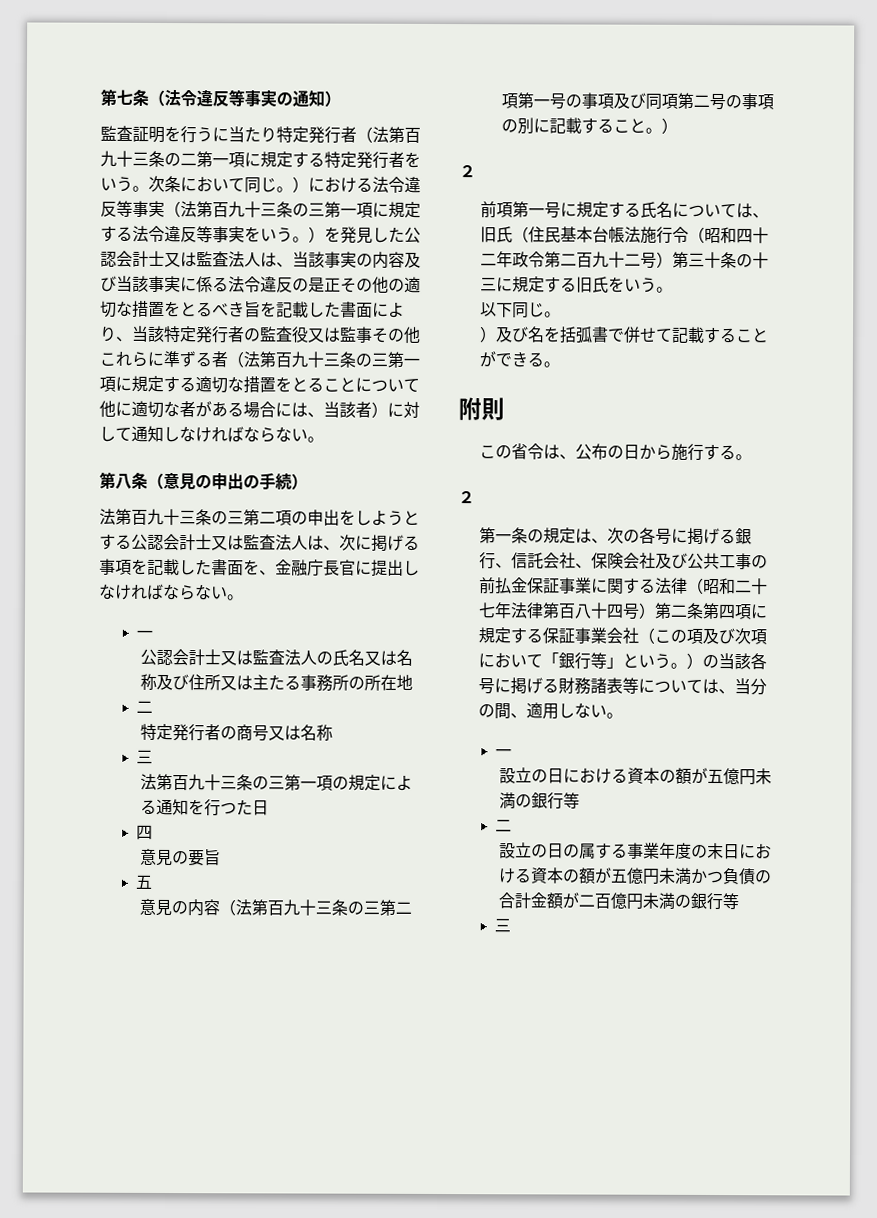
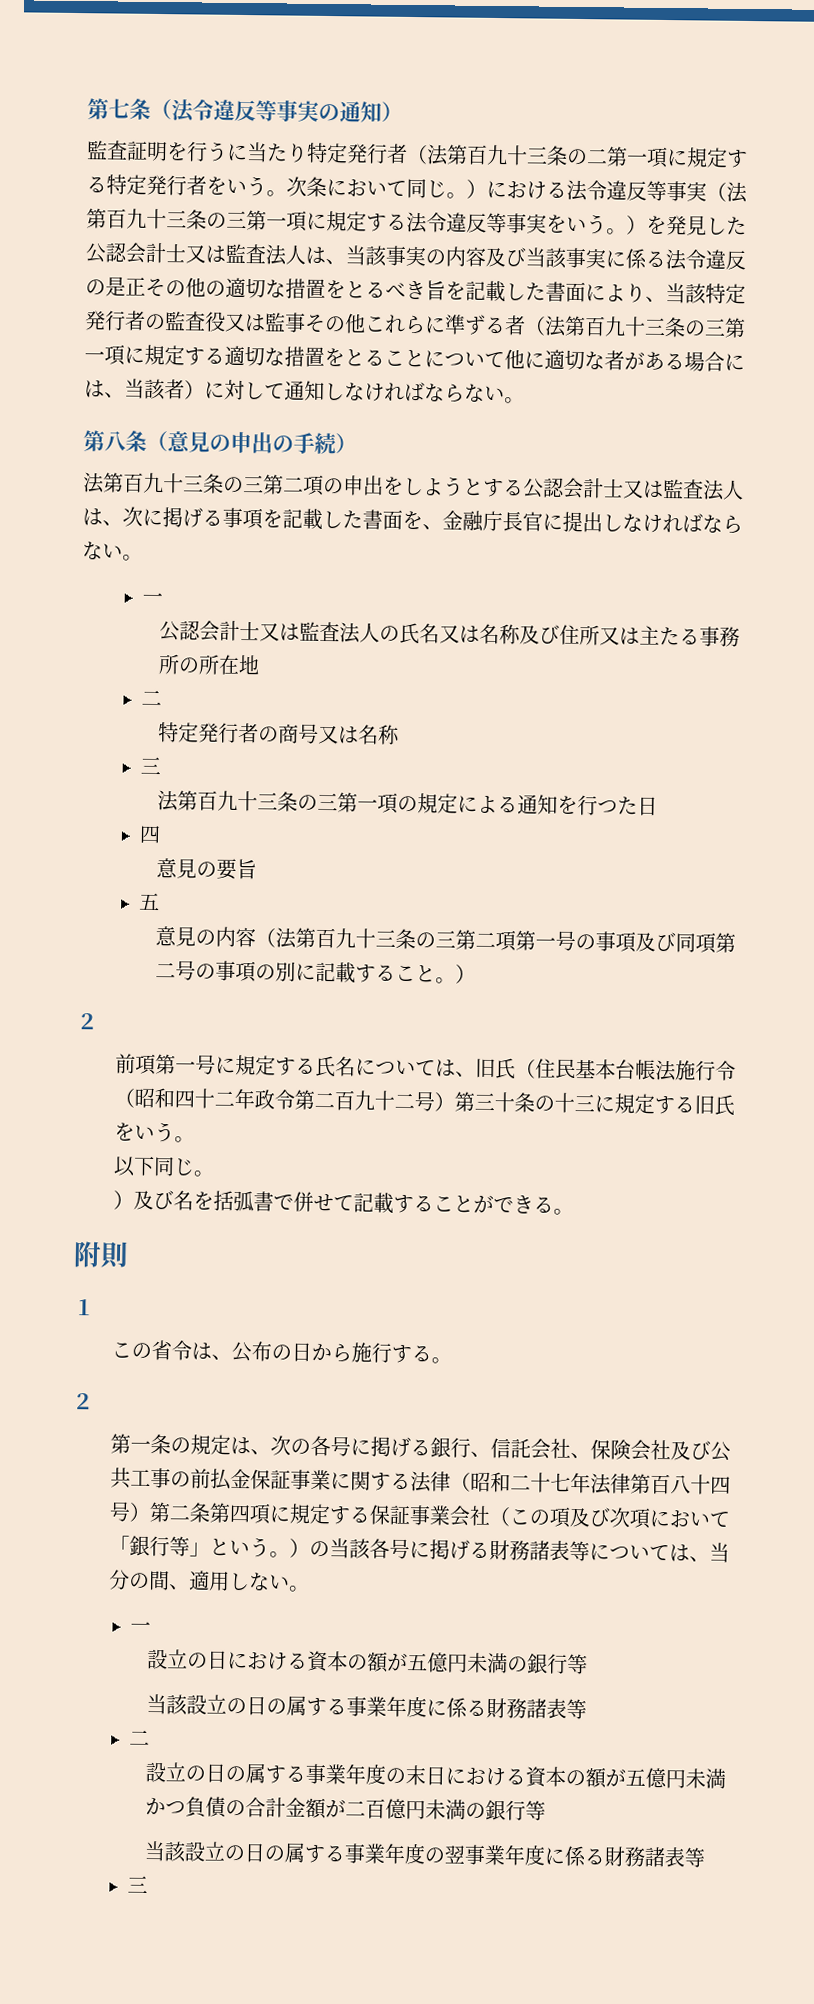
(505, 409) none -> [73,1299,95,1316] // １
(580, 800) none -> [146,1693,588,1720] // 当該設立の日の属する事業年度に係る財務諸表等
(739, 901) none -> [144,1840,706,1868] // 当該設立の日の属する事業年度の翌事業年度に係る財務諸表等

